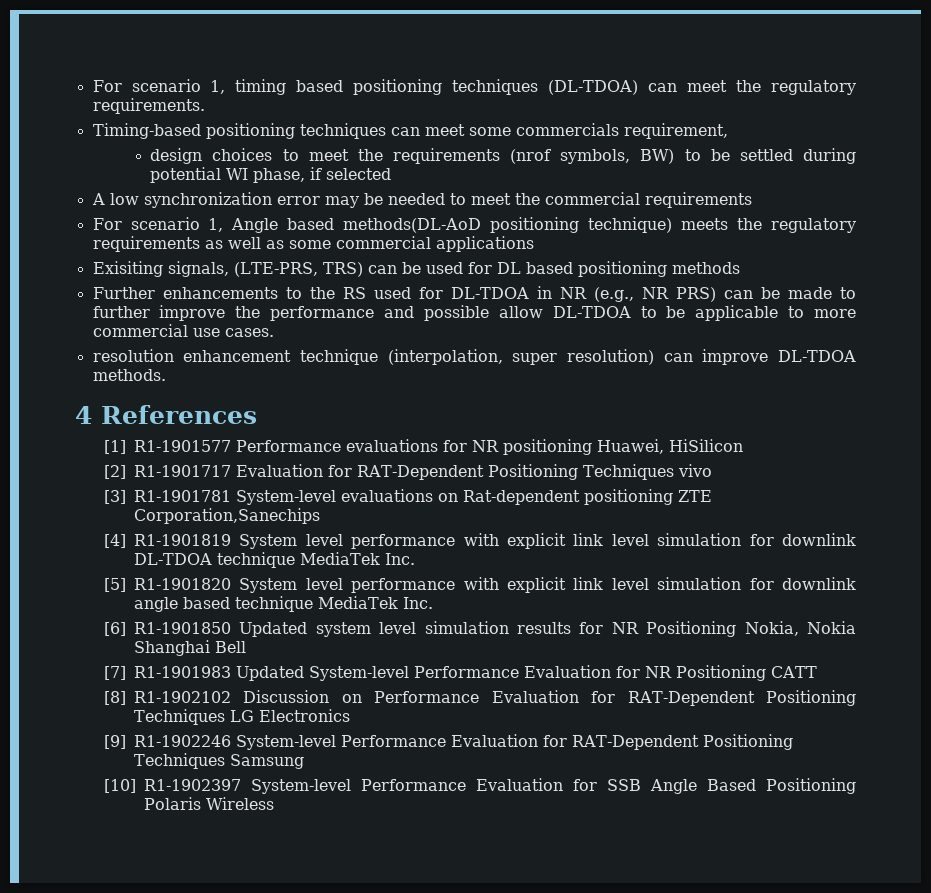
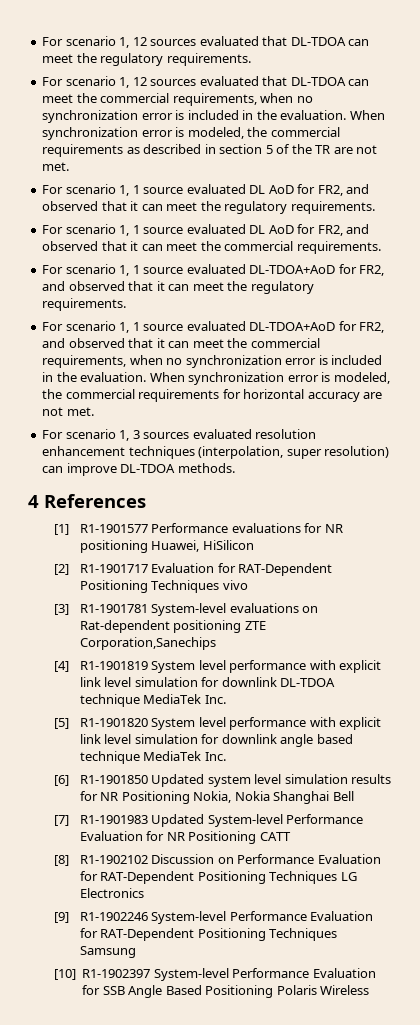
[92,79,856,95] [92,98,205,114] [92,123,728,139] [150,148,857,164] [150,167,392,183] [91,192,752,208] [92,217,857,233] [92,236,534,252] [92,261,740,277] [92,286,856,302] [92,305,857,321] [92,324,274,337] For scenario 1, timing based positioning techniques (DL-TDOA) can meet the regulatory requirements. // Timing-based positioning techniques can meet some commercials requirement, // design choices to meet the requirements (nrof symbols, BW) to be settled during potential WI phase, if selected // A low synchronization error may be needed to meet the commercial requirements // For scenario 1, Angle based methods(DL-AoD positioning technique) meets the regulatory requirements as well as some commercial applications // Exisiting signals, (LTE-PRS, TRS) can be used for DL based positioning methods // Further enhancements to the RS used for DL-TDOA in NR (e.g., NR PRS) can be made to further improve the performance and possible allow DL-TDOA to be applicable to more commercial use cases. // -> [42,36,370,48] [42,53,251,66] [42,76,370,88] [42,93,313,106] [42,110,385,123] [42,127,340,140] [42,144,378,157] [42,162,70,171] [42,184,370,196] [42,201,375,214] [42,224,370,236] [42,241,381,254] [42,264,385,276] [42,281,314,294] [42,298,127,311] [42,321,385,333] [42,338,320,348] [42,355,383,368] [42,372,390,385] [42,389,383,402] [42,407,94,416] [42,429,252,441] For scenario 1, 12 sources evaluated that DL-TDOA can meet the regulatory requirements. // For scenario 1, 12 sources evaluated that DL-TDOA can meet the commercial requirements, when no synchronization error is included in the evaluation. When synchronization error is modeled, the commercial requirements as described in section 5 of the TR are not met. // For scenario 1, 1 source evaluated DL AoD for FR2, and observed that it can meet the regulatory requirements. // For scenario 1, 1 source evaluated DL AoD for FR2, and observed that it can meet the commercial requirements. // For scenario 1, 1 source evaluated DL-TDOA+AoD for FR2, and observed that it can meet the regulatory requirements. // For scenario 1, 1 source evaluated DL-TDOA+AoD for FR2, and observed that it can meet the commercial requirements, when no synchronization error is included in the evaluation. When synchronization error is modeled, the commercial requirements for horizontal accuracy are not met. // For scenario 1, 3 sources evaluated
[299,349,378,365] technique -> [128,446,195,459] techniques

